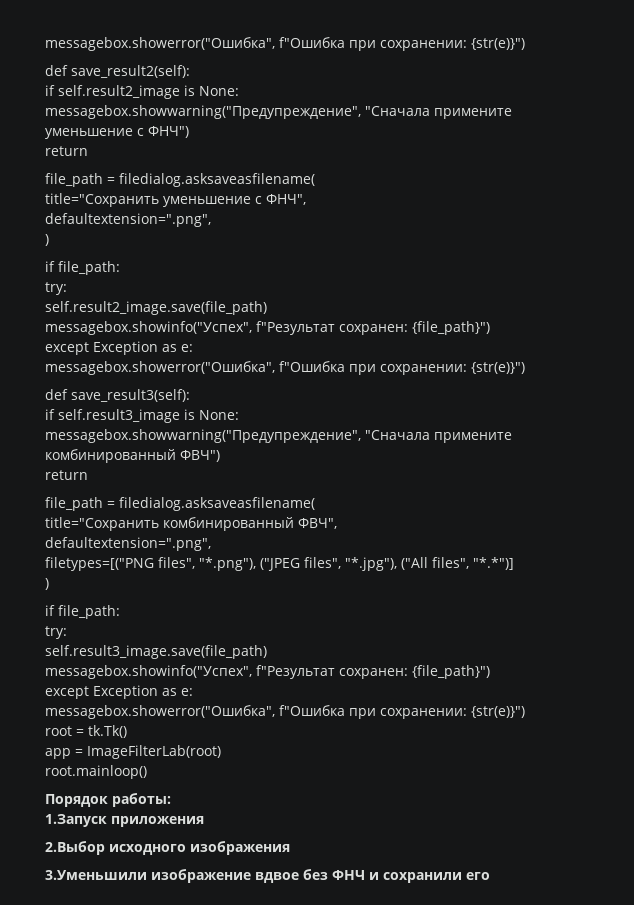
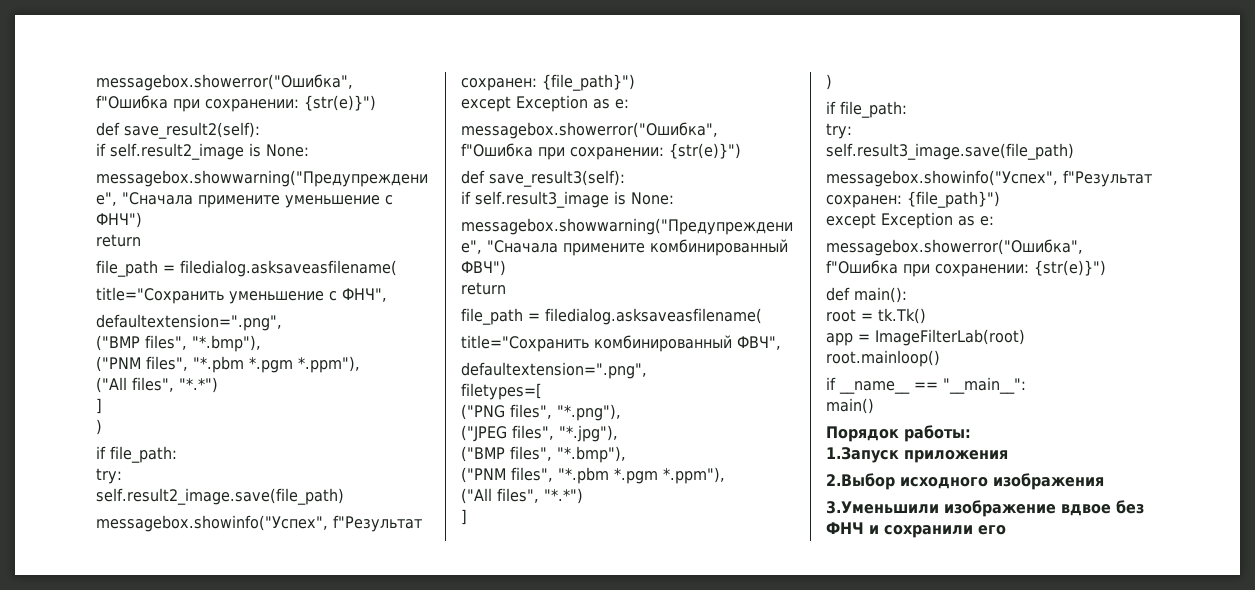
(211, 220) none -> [96,335,261,352] [96,356,360,373] [96,377,218,393] [96,398,102,414] // ("BMP files", "*.bmp"), // ("PNM files", "*.pbm *.pgm *.ppm"), // ("All files", "*.*") // ]
[45,557,154,571] filetypes=[("PNG -> [461,383,542,400] [461,404,505,420] filetypes=[ // ("PNG
(256, 564) none -> (621, 412) //
[401,557,514,570] ("All files", "*.*")] -> [461,446,626,463] [461,467,725,484] [461,488,583,504] [461,509,467,525] // ("BMP files", "*.bmp"), // ("PNM files", "*.pbm *.pgm *.ppm"), // ("All files", "*.*") // ]
(525, 712) none -> [826,287,907,303] // def main():
(147, 772) none -> [826,377,1026,394] [826,398,874,414] // if __name__ == "__main__": // main()

